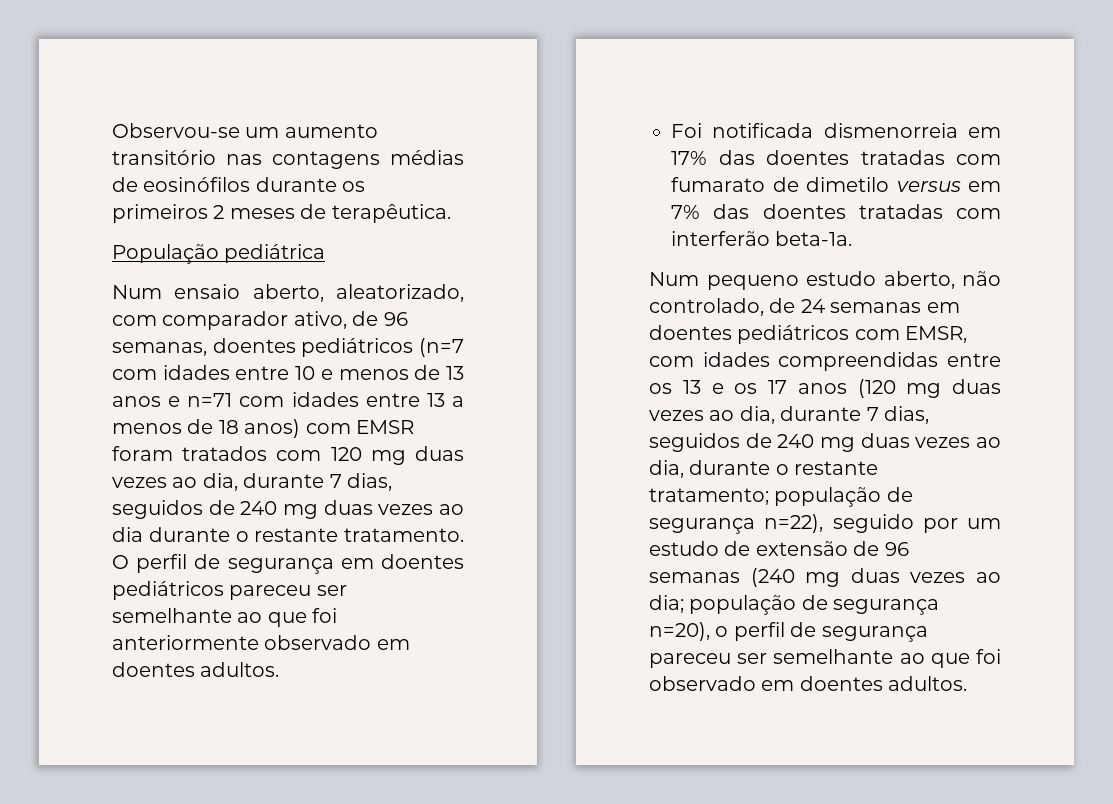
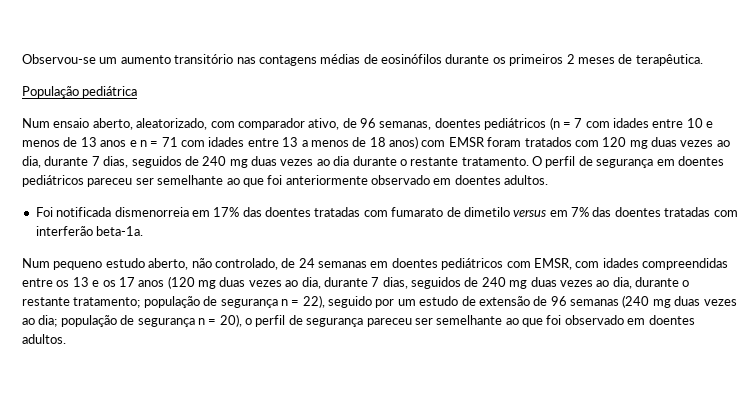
[419,338,465,357] (n=7 -> [549,117,583,130] (n = 7
[187,393,233,407] n=71 -> [139,137,178,147] n = 71
[764,514,824,533] n=22), -> [280,295,325,308] n = 22),
[649,622,710,641] n=20), -> [197,314,242,327] n = 20),

